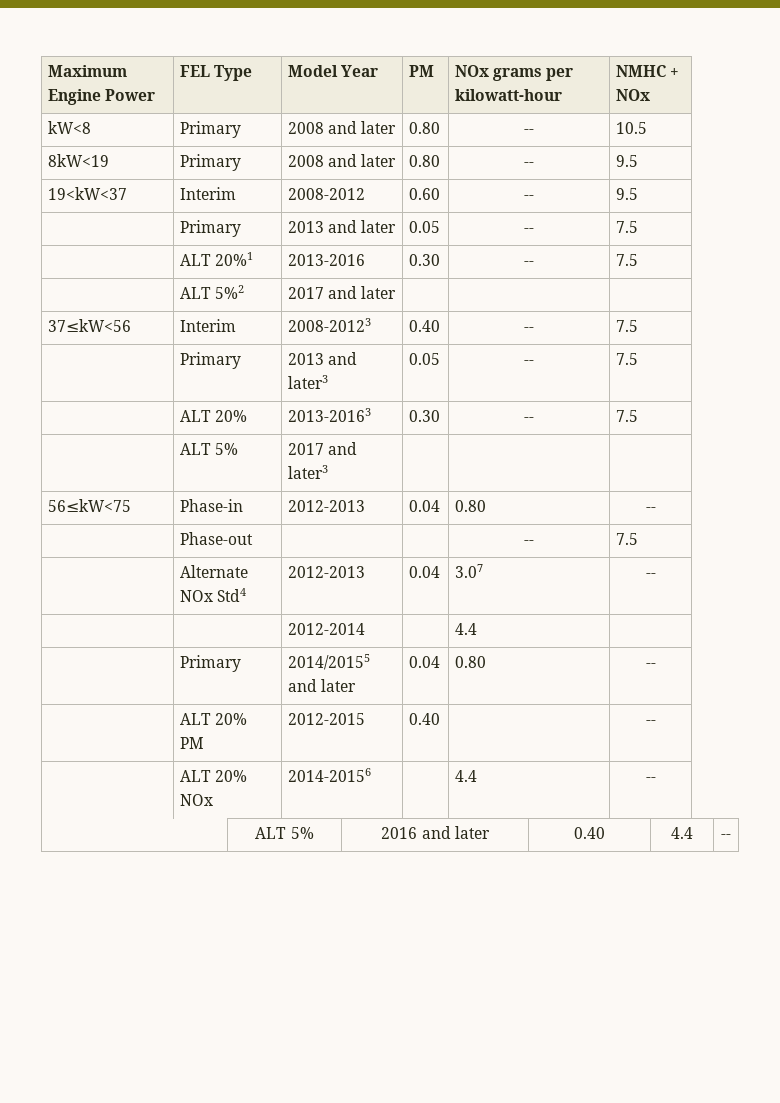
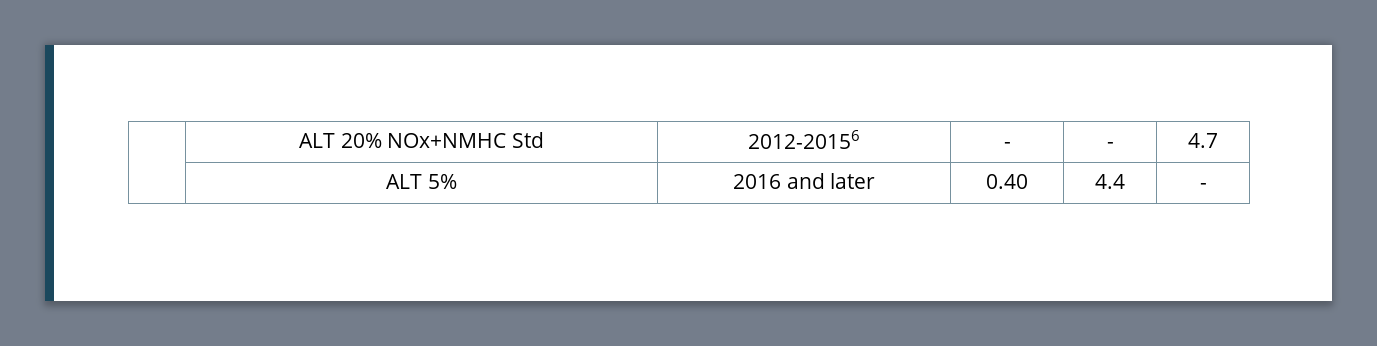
[47,65,127,77] [47,89,156,105] [179,65,253,81] [287,65,379,77] [408,65,434,77] [454,65,574,81] [454,89,562,101] [615,65,680,77] [615,89,650,101] [47,121,91,134] [179,121,241,138] [287,121,397,134] [408,122,440,134] [524,129,534,134] [615,122,647,134] [47,154,109,167] [179,154,241,171] [287,154,397,167] [408,155,440,167] [524,162,534,167] [615,155,638,167] [47,187,127,200] [179,187,236,200] [287,188,365,200] [408,188,440,200] [524,195,534,200] [615,188,638,200] [179,220,241,237] [287,220,397,233] [408,221,440,233] [524,228,534,233] [615,221,638,233] [179,252,254,266] [287,254,365,266] [408,254,440,266] [524,261,534,266] [615,254,638,266] [179,285,245,299] [287,286,397,299] [47,319,131,332] [179,319,236,332] [287,318,371,332] [408,320,440,332] [524,327,534,332] [615,320,638,332] [179,352,241,369] [287,352,358,365] [287,375,328,389] [408,353,440,365] [524,360,534,365] [615,353,638,365] [179,410,248,422] [287,408,371,422] [408,410,440,422] [524,417,534,422] [615,410,638,422] [179,443,239,455] [287,442,358,455] [287,465,328,479] [47,499,131,512] [179,499,243,512] [287,500,365,512] [408,500,440,512] [454,500,486,512] [645,507,656,512] [179,532,253,545] [524,540,534,545] [615,533,638,545] [179,565,248,578] [179,588,247,602] [287,566,365,578] [408,566,440,578] [454,564,483,578] [645,573,656,578] [287,623,365,635] [454,623,477,635] [179,655,241,672] [287,654,370,670] [287,679,357,692] [408,656,440,668] [454,656,486,668] [645,663,656,668] [179,713,248,725] [179,737,204,749] [287,713,365,725] [408,713,440,725] [645,720,656,725] [179,770,248,782] [179,794,213,806] [287,768,371,782] [454,770,477,782] [645,777,656,782] Maximum Engine Power | FEL Type | Model Year | PM | NOx grams per kilowatt-hour | NMHC + NOx // kW<8 | Primary | 2008 and later | 0.80 | -- | 10.5 // 8kW<19 | Primary | 2008 and later | 0.80 | -- | 9.5 // 19<kW<37 | Interim | 2008-2012 | 0.60 | -- | 9.5 // | Primary | 2013 and later | 0.05 | -- | 7.5 // | ALT 20%1 | 2013-2016 | 0.30 | -- | 7.5 // | ALT 5%2 | 2017 and later | | | // 37≤kW<56 | Interim | 2008-20123 | 0.40 | -- | 7.5 // | Primary | 2013 and later3 | 0.05 | -- | 7.5 // | ALT 20% | 2013-20163 | 0.30 | -- | 7.5 // | ALT 5% | 2017 and later3 | | | // 56≤kW<75 | Phase-in | 2012-2013 | 0.04 | 0.80 | -- // | Phase-out | | | -- | 7.5 // | Alternate NOx Std4 | 2012-2013 | 0.04 | 3.07 | -- // | | 2012-2014 | | 4.4 | // | Primary | 2014/20155 and later | 0.04 | 0.80 | -- // | ALT 20% PM | 2012-2015 | 0.40 | | -- // | ALT 20% NOx | 2014-20156 | | 4.4 | -- -> [298,132,545,148] [748,130,860,149] [1003,142,1011,148] [1106,142,1114,148] [1188,133,1218,148] | ALT 20% NOx+NMHC Std | 2012-20156 | - | - | 4.7
[721,834,731,839] -- -> [1199,183,1207,189] -

